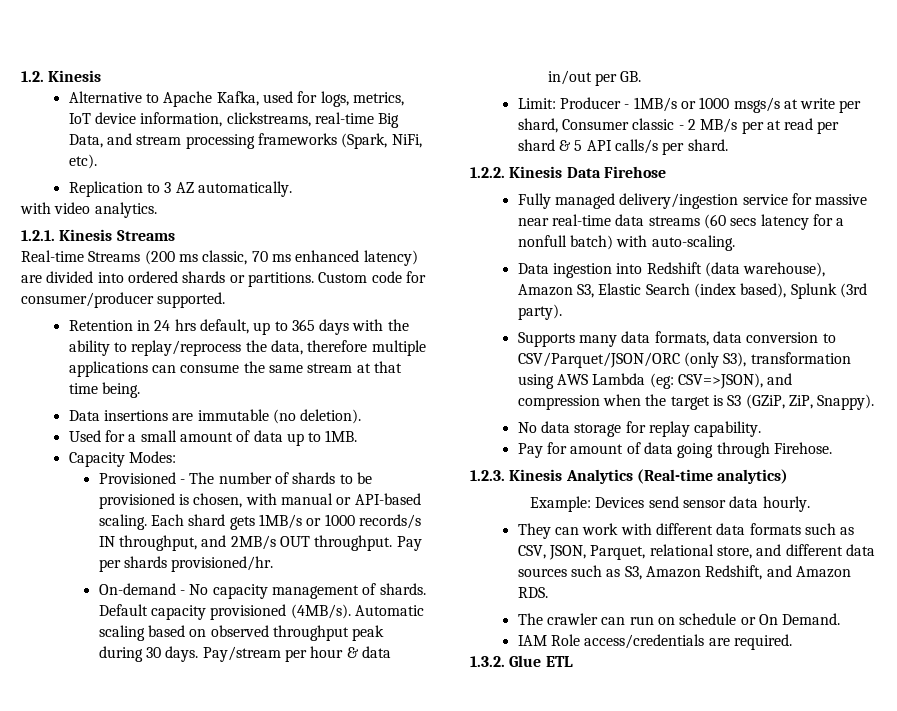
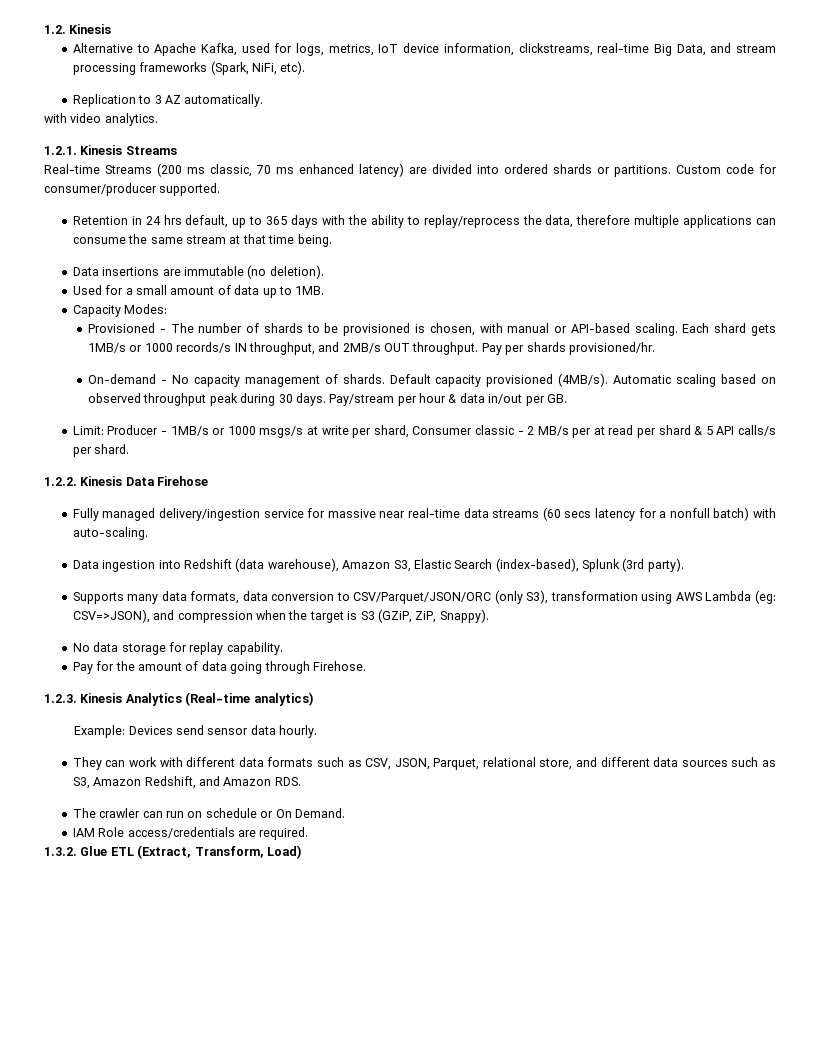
[693,283,787,298] (index based), -> [495,558,579,572] (index-based),
(567, 448) none -> [115,661,135,671] the
(573, 661) none -> [137,845,302,859] (Extract, Transform, Load)

